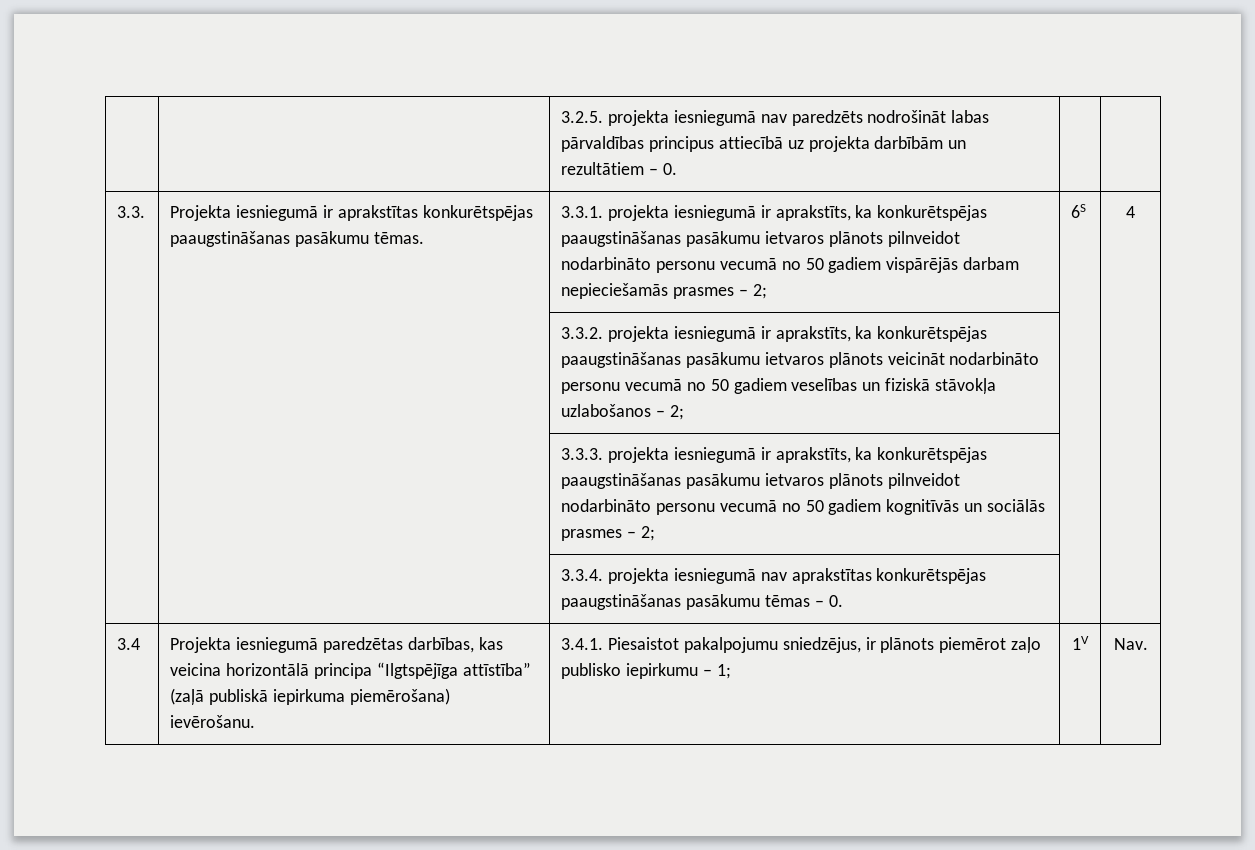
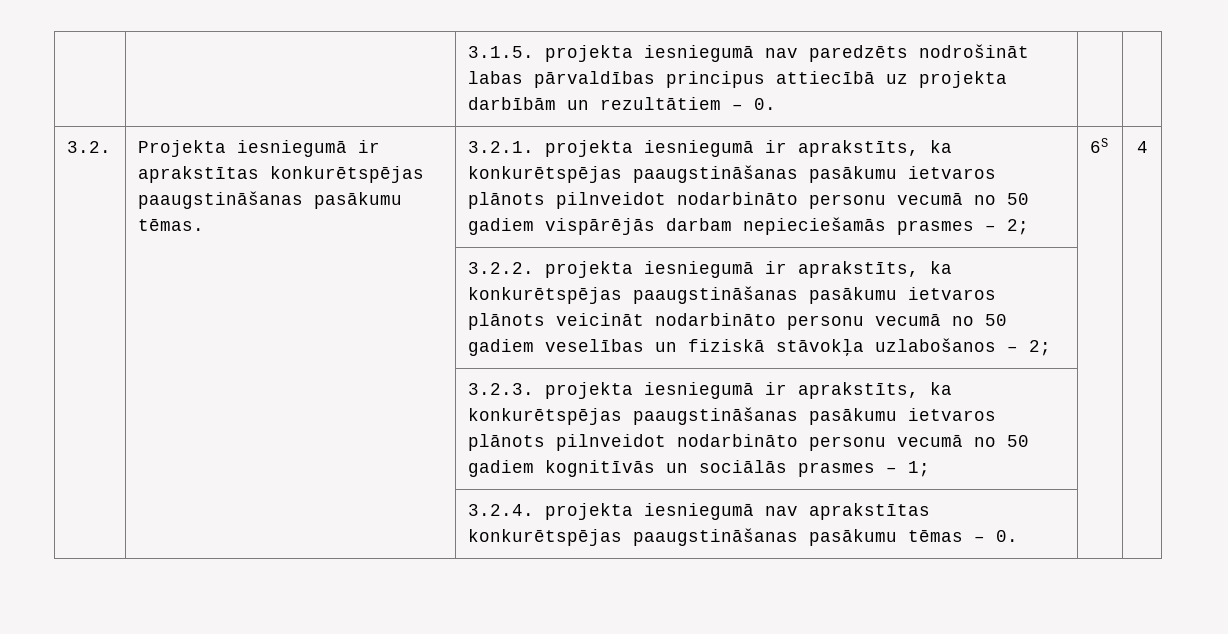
[561,111,604,123] | | 3.2.5. -> [468,46,535,58] | | 3.1.5.
[117,206,146,218] 3.3. -> [67,141,112,153] 3.2.
[561,206,604,218] 3.3.1. -> [468,141,535,153] 3.2.1.
[561,327,604,339] 3.3.2. -> [468,262,535,274] 3.2.2.
[561,448,604,460] 3.3.3. -> [468,383,535,395] 3.2.3.
[640,526,655,541] [561,569,604,581] 2; | | // | | 3.3.4. -> [908,461,931,477] [468,504,535,516] 1; | | // | | 3.2.4.
[117,638,141,650] [170,637,503,653] [170,662,531,679] [170,688,450,705] [170,715,256,728] [561,637,1042,653] [561,663,731,679] [1072,636,1089,650] [1113,638,1148,650] // 3.4 | Projekta iesniegumā paredzētas darbības, kas veicina horizontālā principa “Ilgtspējīga attīstība” (zaļā publiskā iepirkuma piemērošana) ievērošanu. | 3.4.1. Piesaistot pakalpojumu sniedzējus, ir plānots piemērot zaļo publisko iepirkumu – 1; | 1V | Nav. -> (1019, 536) none

